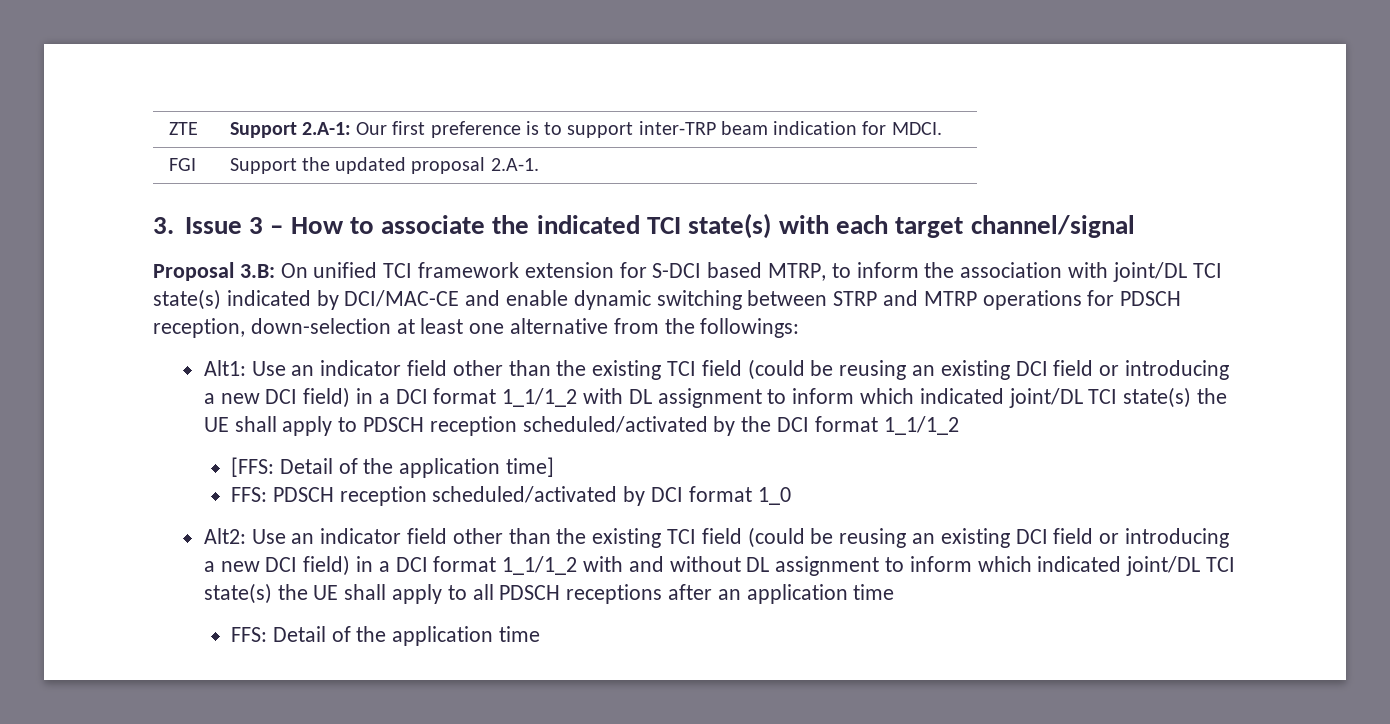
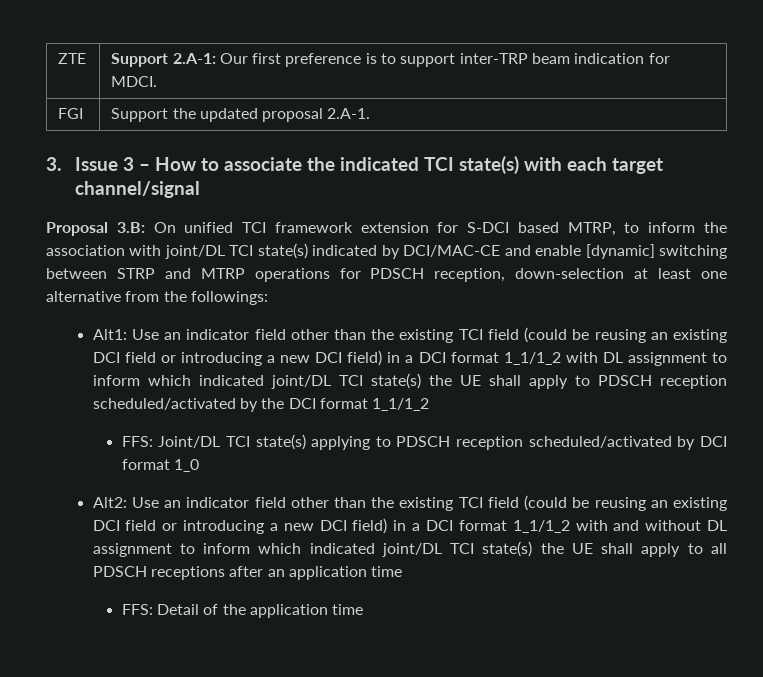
[573,290,651,310] dynamic -> [585,244,655,259] [dynamic]
[230,457,554,478] [230,487,267,502] [FFS: Detail of the application time] // FFS: -> [121,434,391,450] FFS: Joint/DL TCI state(s) applying to

